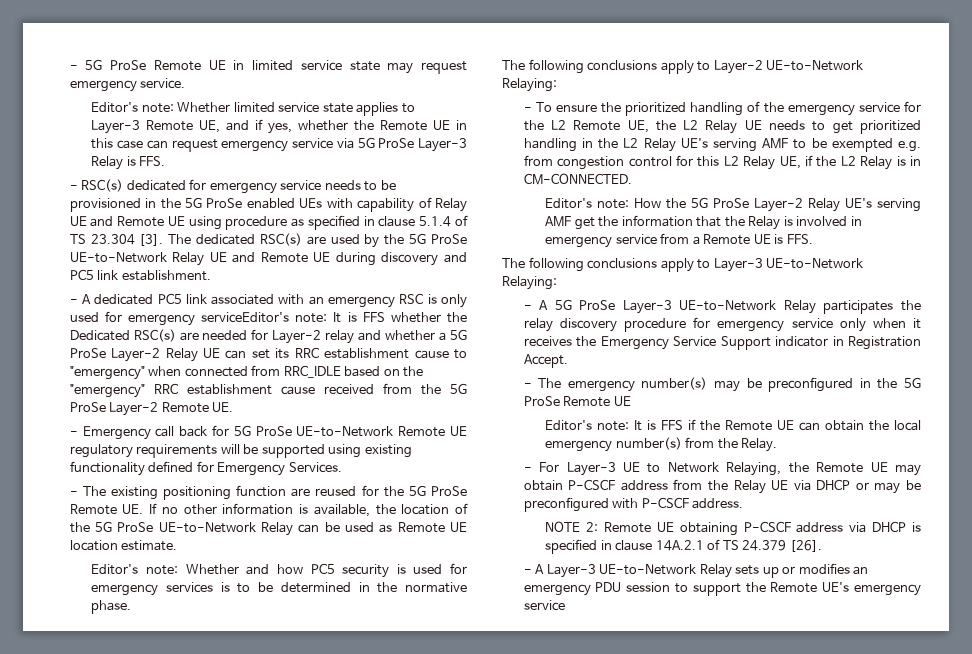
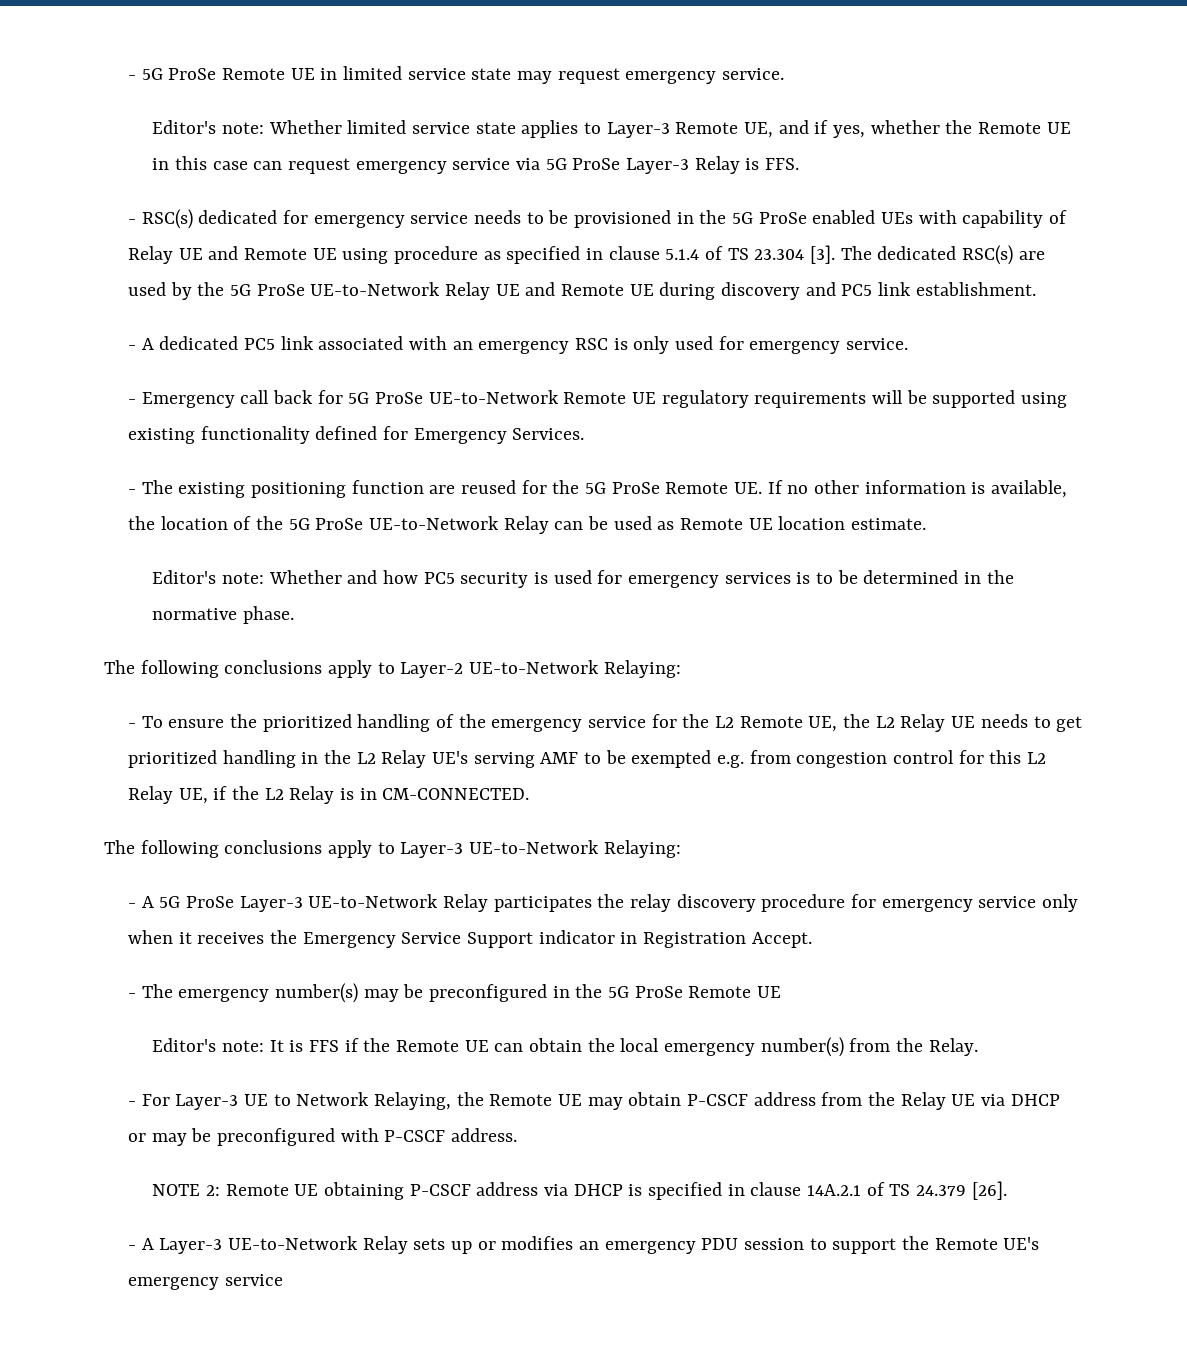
[201,312,467,323] [69,329,468,344] [69,347,468,362] [69,365,424,380] [69,383,467,398] [69,402,234,416] serviceEditor's note: It is FFS whether the Dedicated RSC(s) are needed for Layer-2 relay and whether a 5G ProSe Layer-2 Relay UE can set its RRC establishment cause to "emergency" when connected from RRC_IDLE based on the "emergency" RRC establishment cause received from the 5G ProSe Layer-2 Remote UE. -> [846,338,909,350] service.
[545,197,922,212] [545,215,862,230] [545,233,813,248] // Editor's note: How the 5G ProSe Layer-2 Relay UE's serving AMF get the information that the Relay is involved in emergency service from a Remote UE is FFS. -> (530, 794) none

